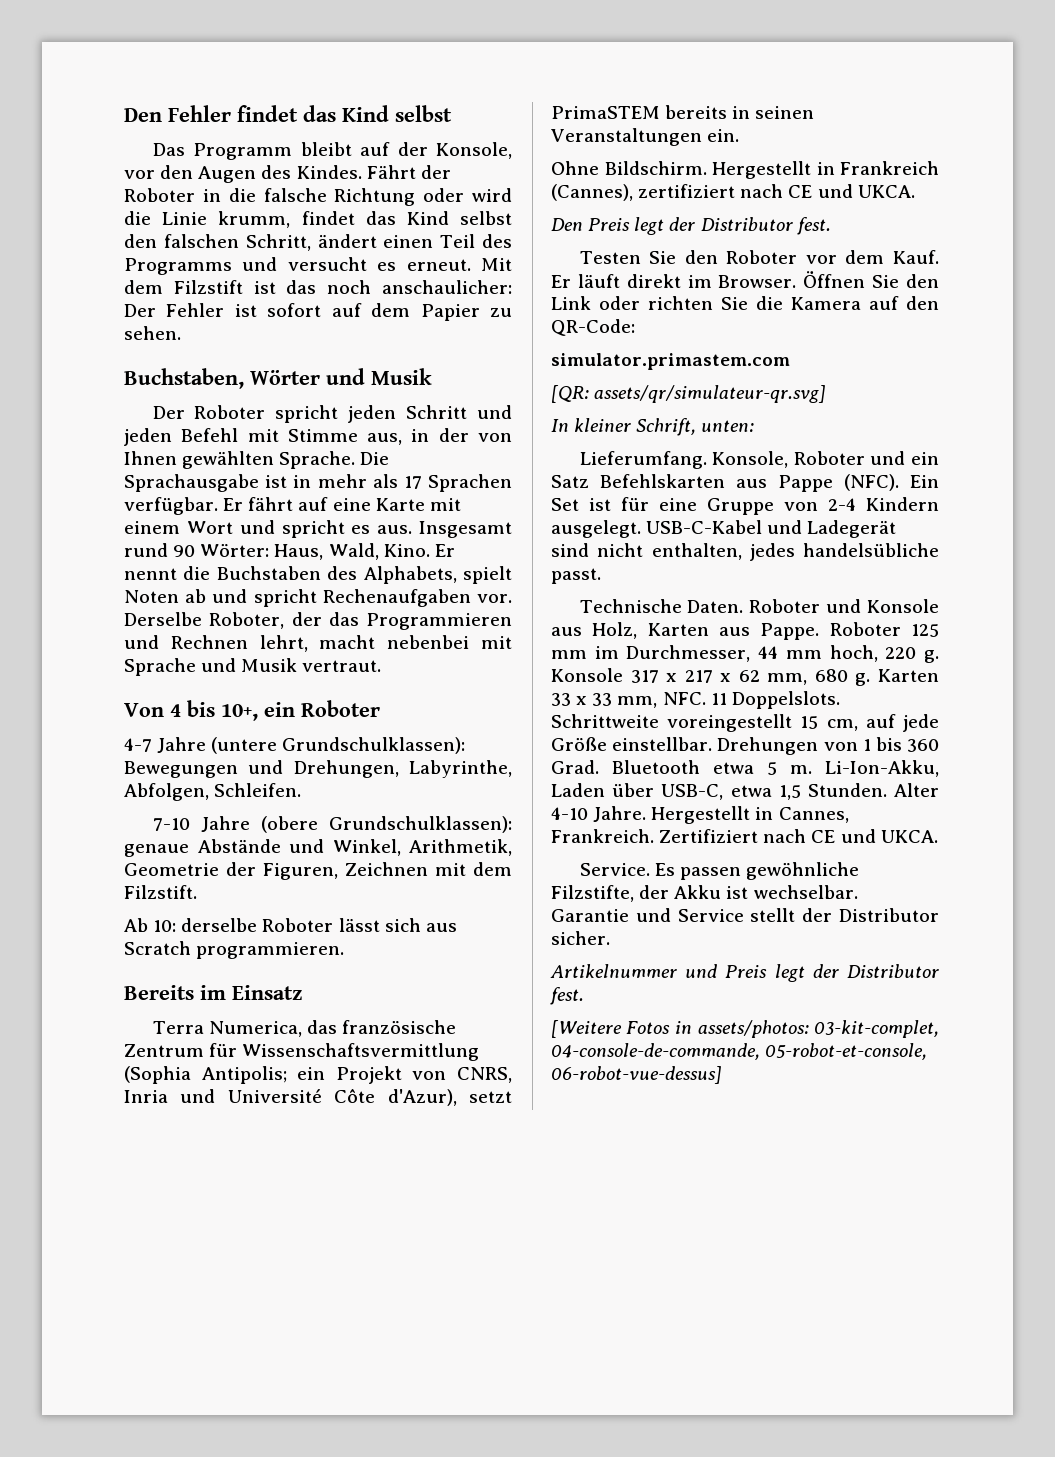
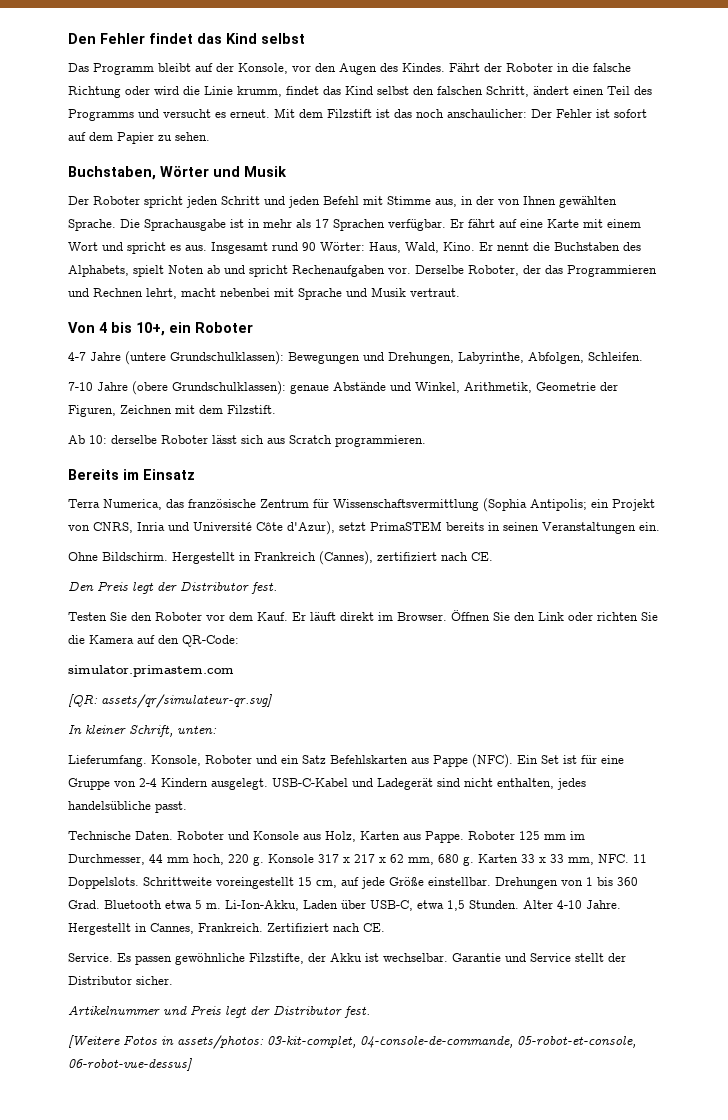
[788,184,915,198] CE und UKCA. -> [471,552,493,561] CE.
[811,829,938,843] CE und UKCA. -> [363,923,385,932] CE.

